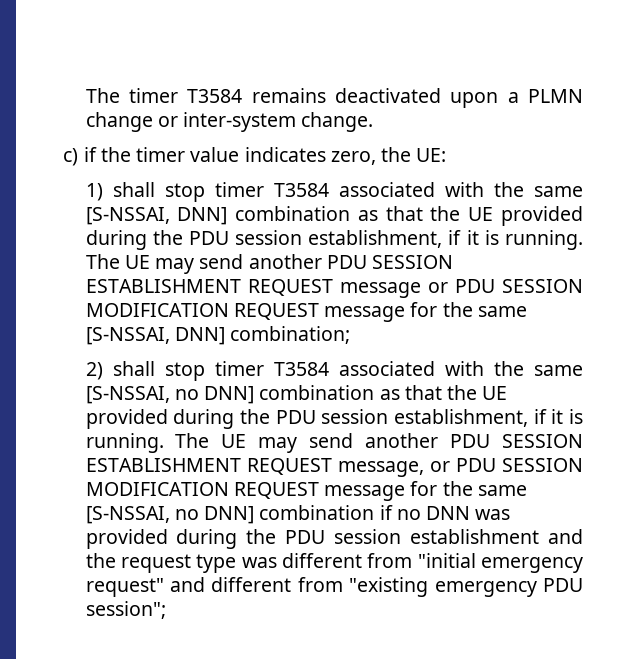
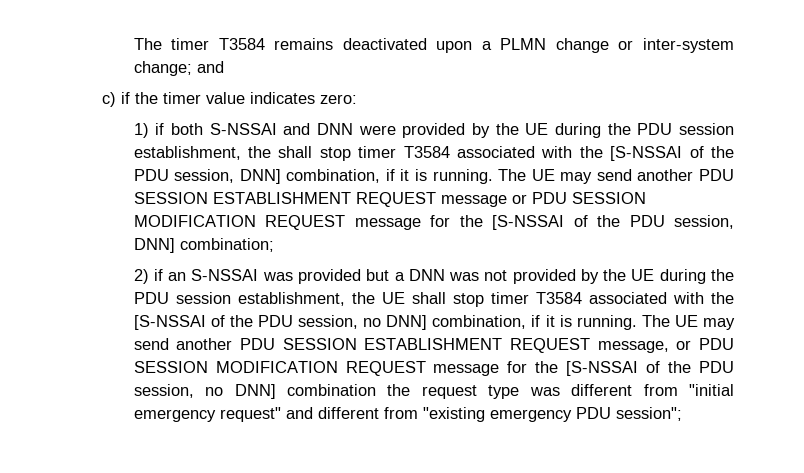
[301,112,374,132] change. -> [133,61,224,76] change; and
[330,147,447,165] [85,182,583,202] [85,206,584,226] [85,230,443,250] zero, the UE: // 1) shall stop timer T3584 associated with the same [S-NSSAI, DNN] combination as that the UE provided during the PDU session establishment, -> [319,94,357,104] [133,123,734,138] [133,146,735,161] [133,169,381,184] zero: // 1) if both S-NSSAI and DNN were provided by the UE during the PDU session establishment, the shall stop timer T3584 associated with the [S-NSSAI of the PDU session, DNN] combination,
[477,306,527,317] [85,326,351,345] [85,361,583,381] [85,385,508,404] [85,409,528,429] same [S-NSSAI, DNN] combination; // 2) shall stop timer T3584 associated with the same [S-NSSAI, no DNN] combination as that the UE provided during the PDU session establishment, -> [492,215,734,230] [133,238,274,253] [133,269,734,284] [133,292,734,307] [133,315,527,330] [S-NSSAI of the PDU session, DNN] combination; // 2) if an S-NSSAI was provided but a DNN was not provided by the UE during the PDU session establishment, the UE shall stop timer T3584 associated with the [S-NSSAI of the PDU session, no DNN] combination,
[477,485,527,496] [85,505,511,524] [85,529,583,549] same [S-NSSAI, no DNN] combination if no DNN was provided during the PDU session establishment and -> [566,361,734,376] [133,384,376,399] [S-NSSAI of the PDU session, no DNN] combination

